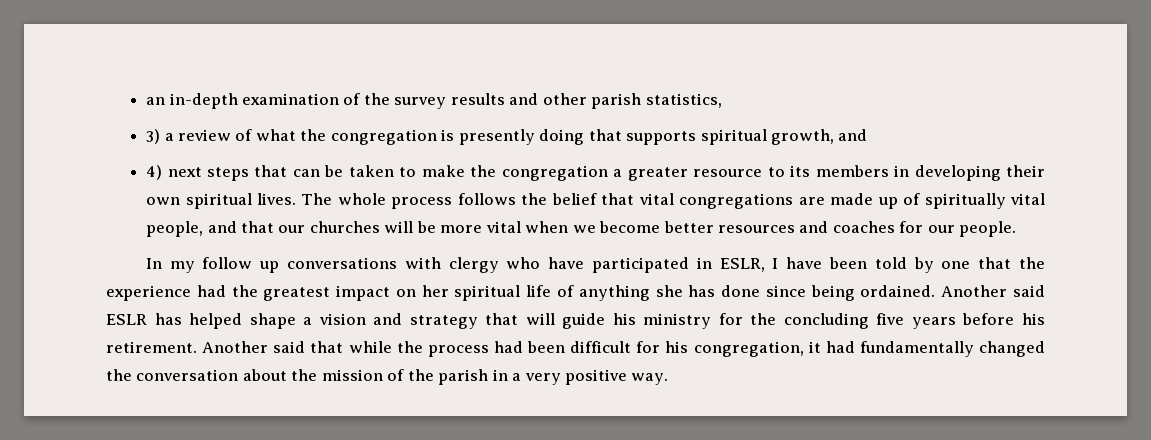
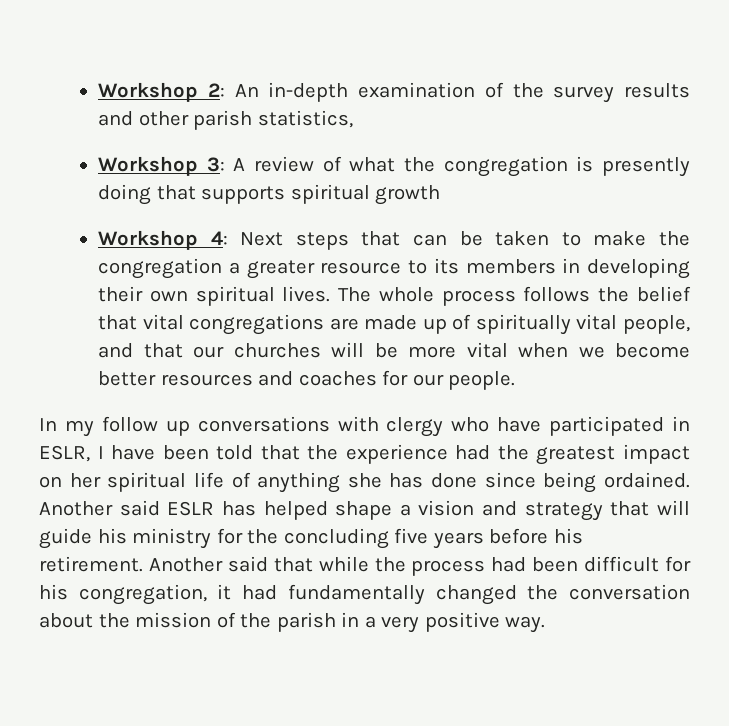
[146,97,166,105] an -> [98,82,259,102] Workshop 2: An
[146,129,174,144] 3) a -> [98,156,246,176] Workshop 3: A
[770,129,868,145] [146,165,202,180] growth, and // 4) next -> [375,185,441,205] [98,230,284,250] growth // Workshop 4: Next
[913,257,971,273] by one -> (254, 452) none

